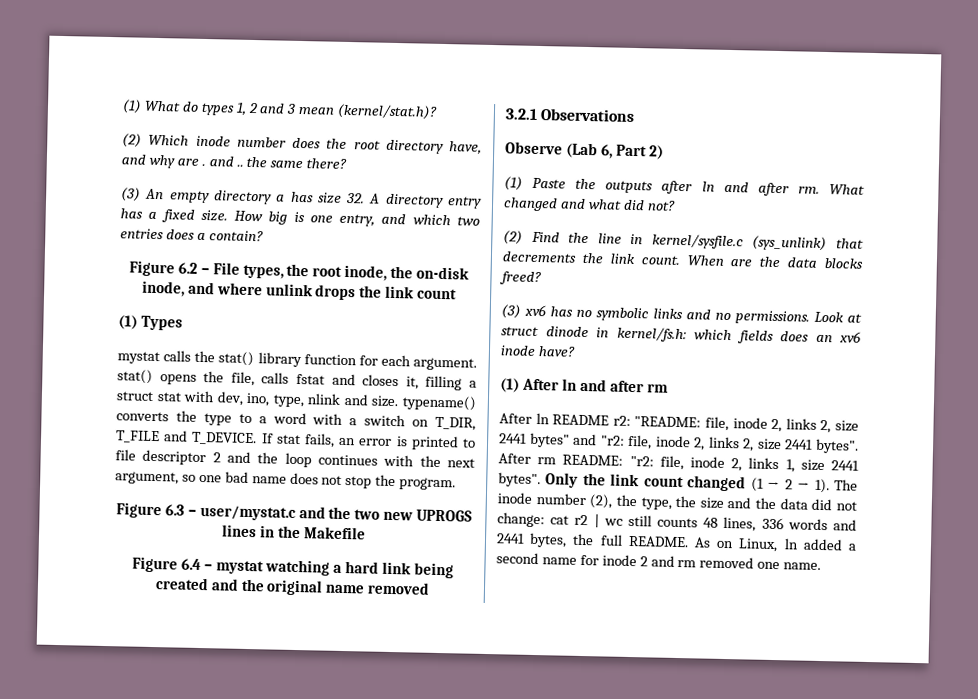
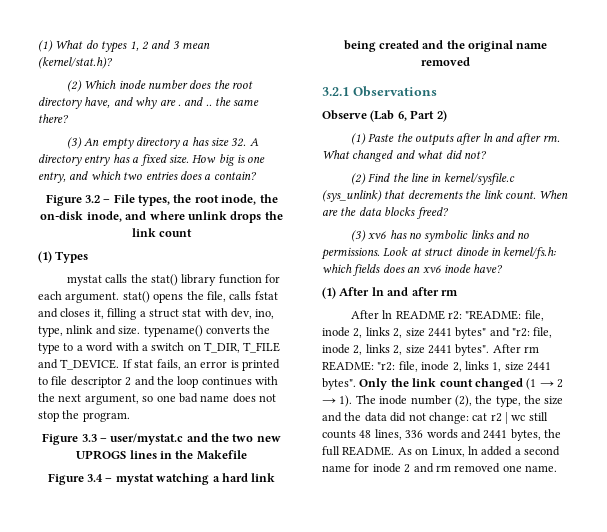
[177,262,198,274] 6.2 -> [84,195,100,203] 3.2
[164,504,185,516] 6.3 -> [81,434,97,442] 3.3
[181,558,202,571] 6.4 -> [87,474,104,482] 3.4

